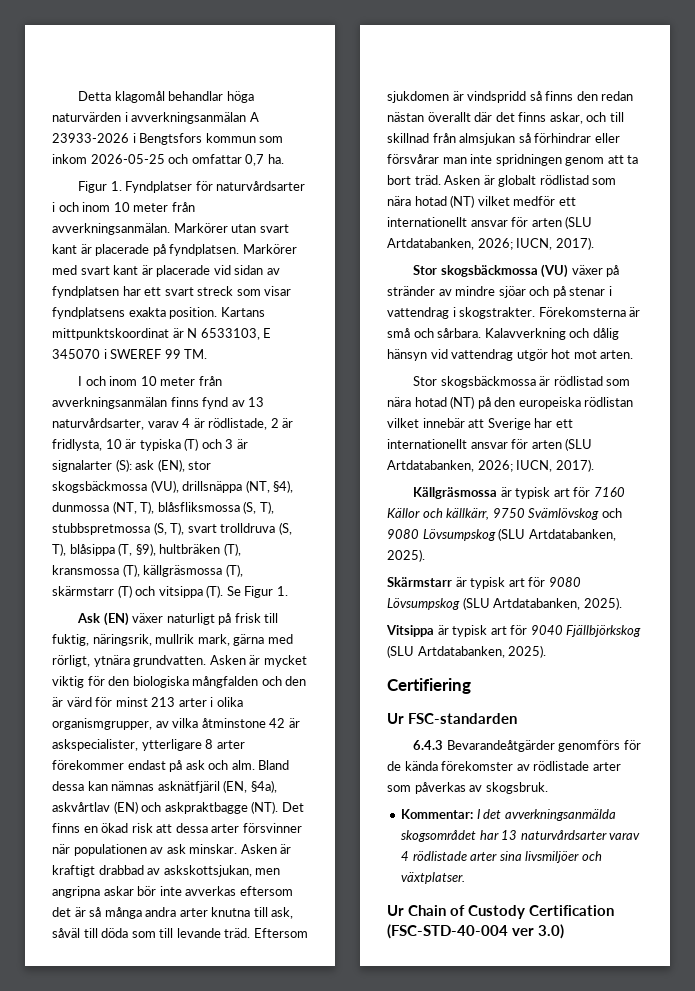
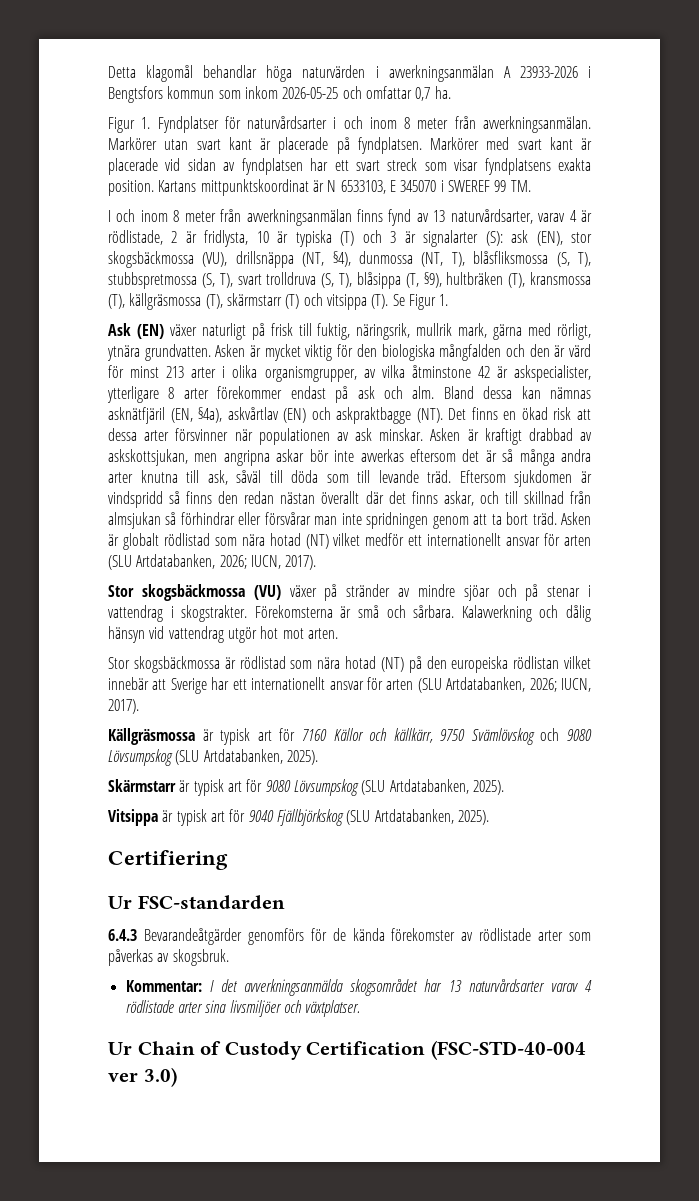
[113,202,130,212] 10 -> [404,117,411,129] 8
[140,376,157,386] 10 -> [173,210,180,222] 8

